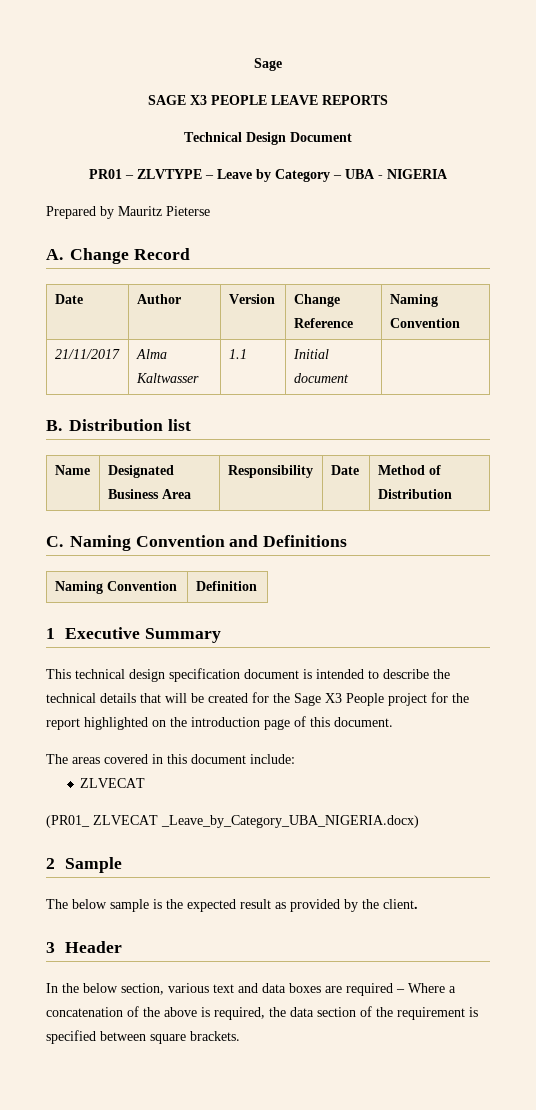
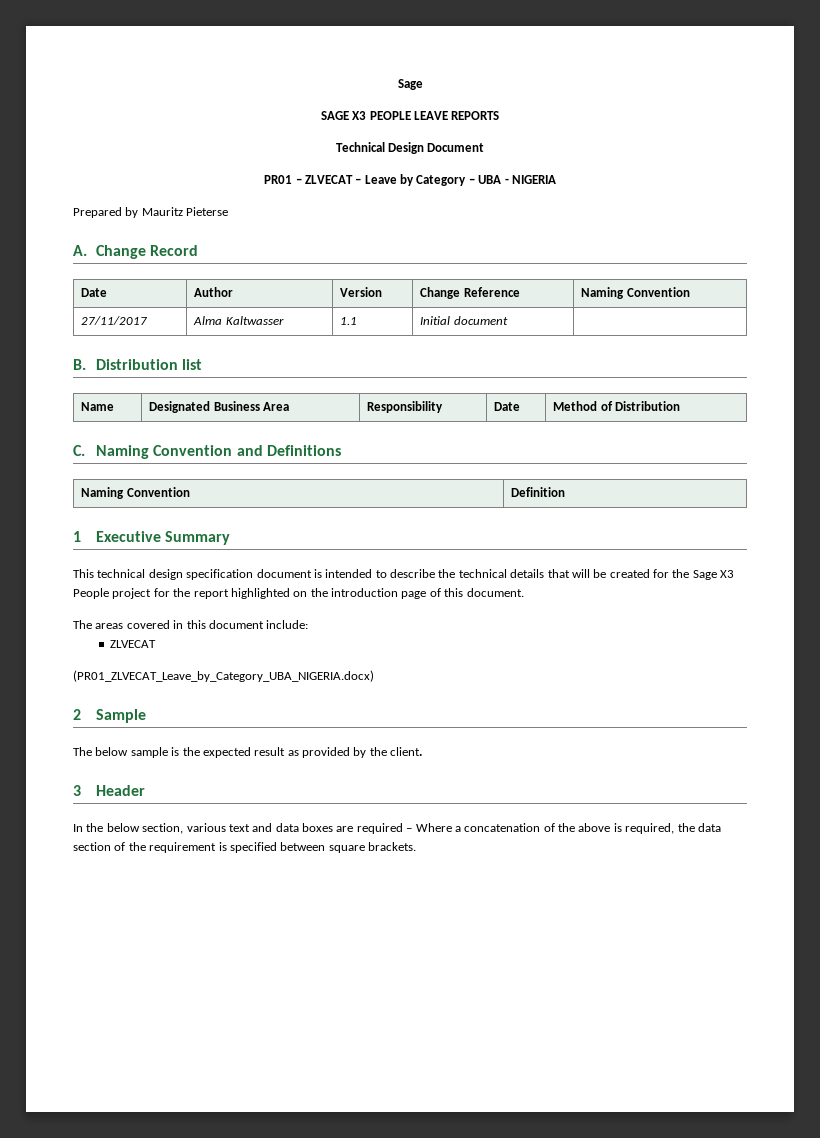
[137,169,202,179] ZLVTYPE -> [304,175,353,184] ZLVECAT
[54,349,120,359] 21/11/2017 -> [81,316,148,325] 27/11/2017
[46,815,419,828] (PR01_ ZLVECAT _Leave_by_Category_UBA_NIGERIA.docx) -> [73,670,374,682] (PR01_ZLVECAT_Leave_by_Category_UBA_NIGERIA.docx)

